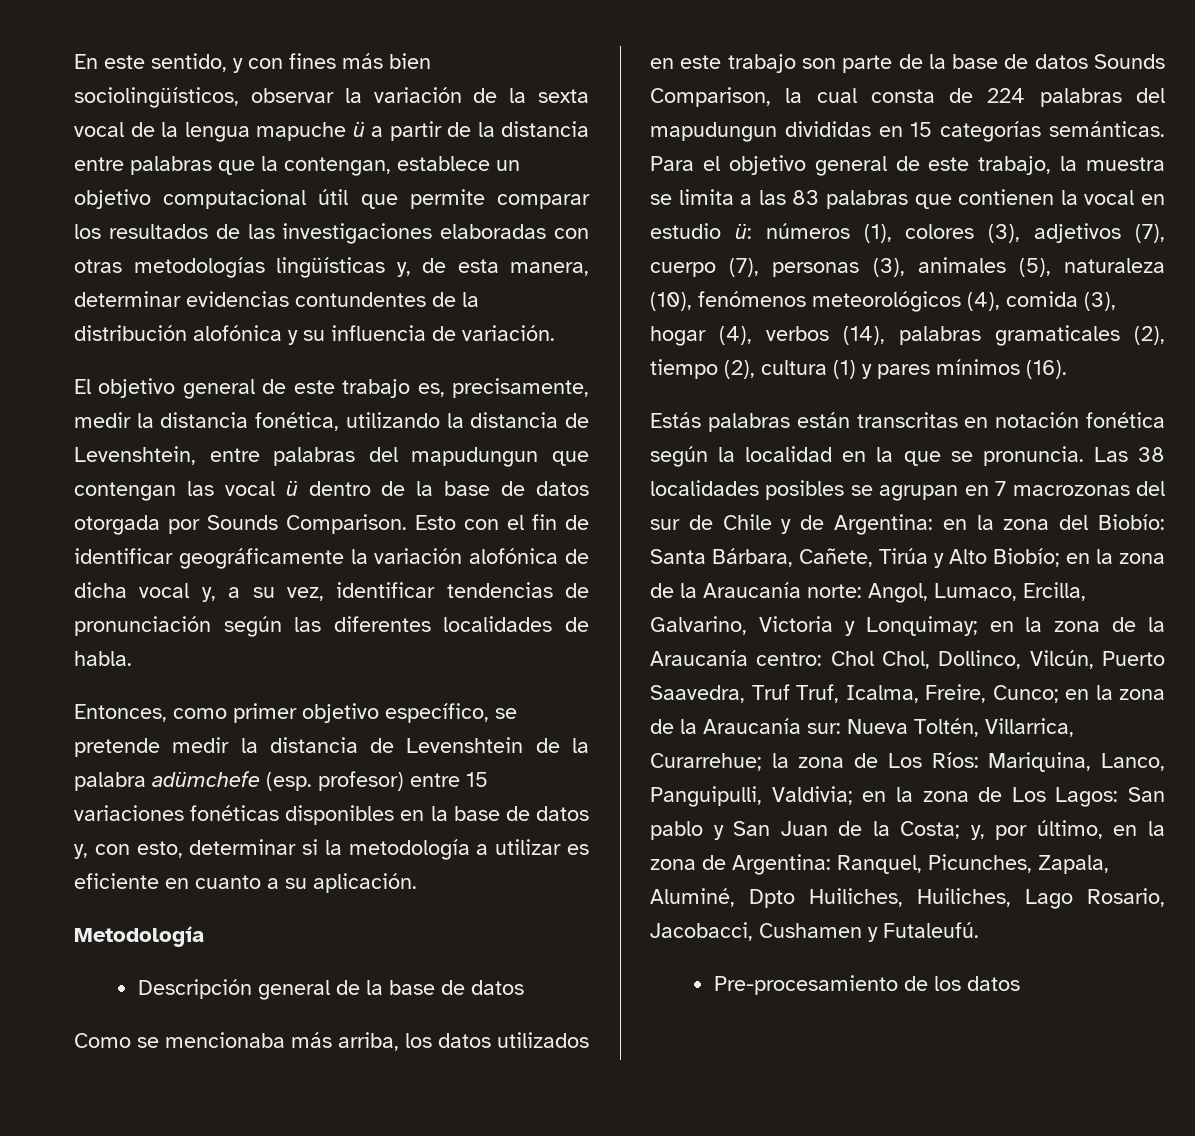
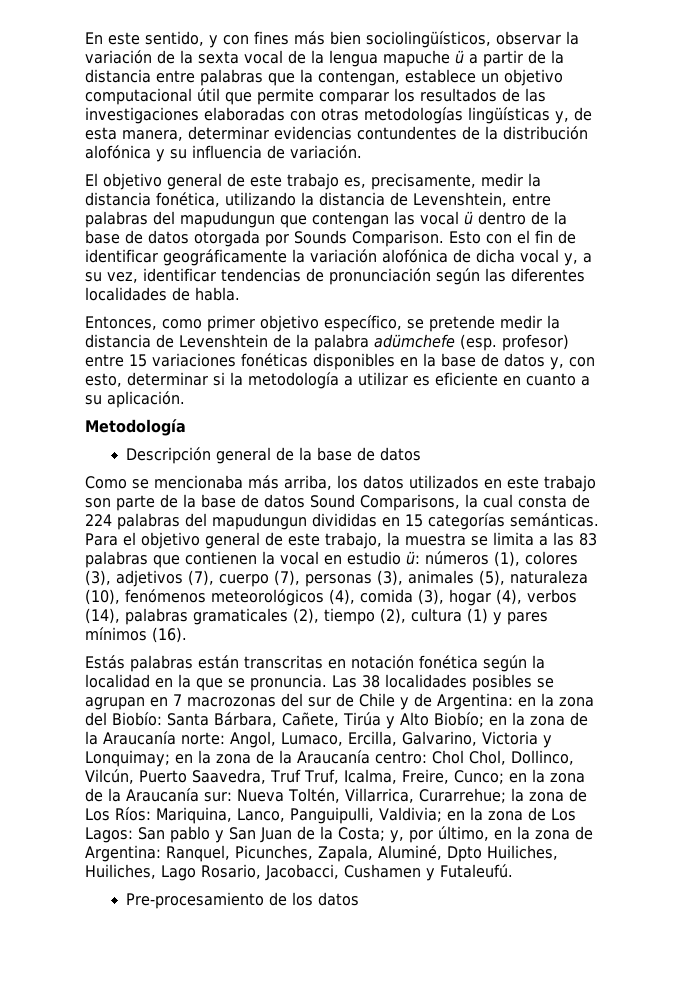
[1094,54,1165,69] [650,87,771,107] Sounds Comparison, -> [310,494,460,511] Sound Comparisons,

